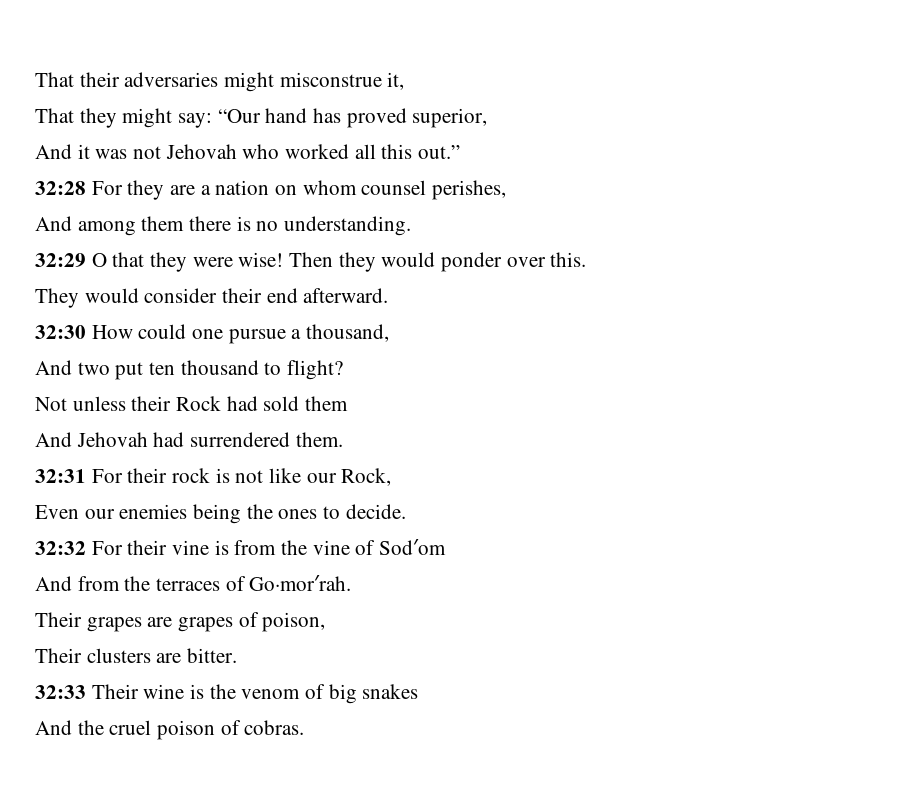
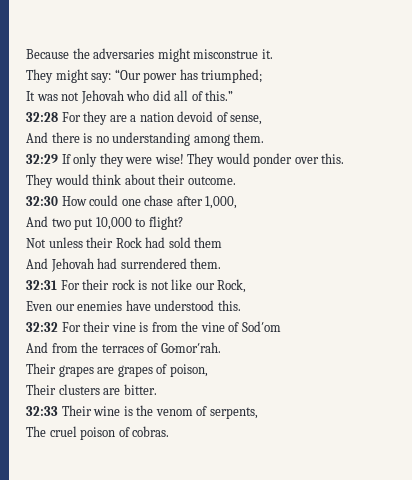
[35,72,120,87] That their -> [26,48,90,59] Because the
[387,72,405,90] [35,108,488,128] [35,144,461,159] it, // That they might say: “Our hand has proved superior, // And it was not Jehovah who worked all this out.” -> [261,49,273,59] [26,69,263,83] [26,90,234,104] it. // They might say: “Our power has triumphed; // It was not Jehovah who did all of this.”
[275,180,507,200] [35,216,185,236] on whom counsel perishes, // And among them -> [177,111,263,125] [26,132,48,143] devoid of sense, // And
[284,216,412,236] understanding. -> [112,132,265,146] understanding among them.
[91,252,145,267] O that -> [61,153,98,167] If only
[289,252,376,272] Then they -> [187,153,215,167] They
[144,288,389,303] consider their end afterward. -> [92,174,236,185] think about their outcome.
[228,324,390,344] pursue a thousand, -> [144,195,238,209] chase after 1,000,
[149,360,259,375] ten thousand -> [95,217,132,230] 10,000
[193,504,406,524] being the ones to decide. -> [125,300,241,311] have understood this.
[328,684,419,704] [35,720,104,735] big snakes // And the -> [209,407,258,419] [26,426,46,437] serpents, // The

